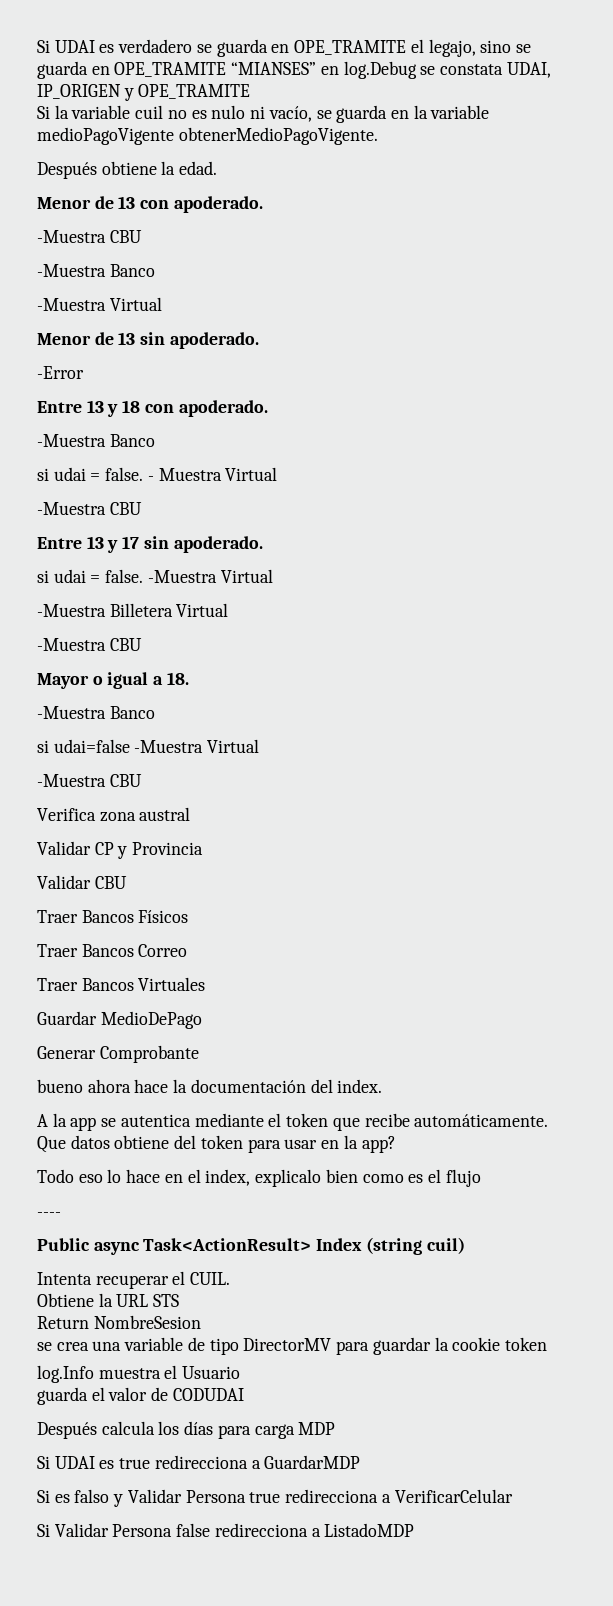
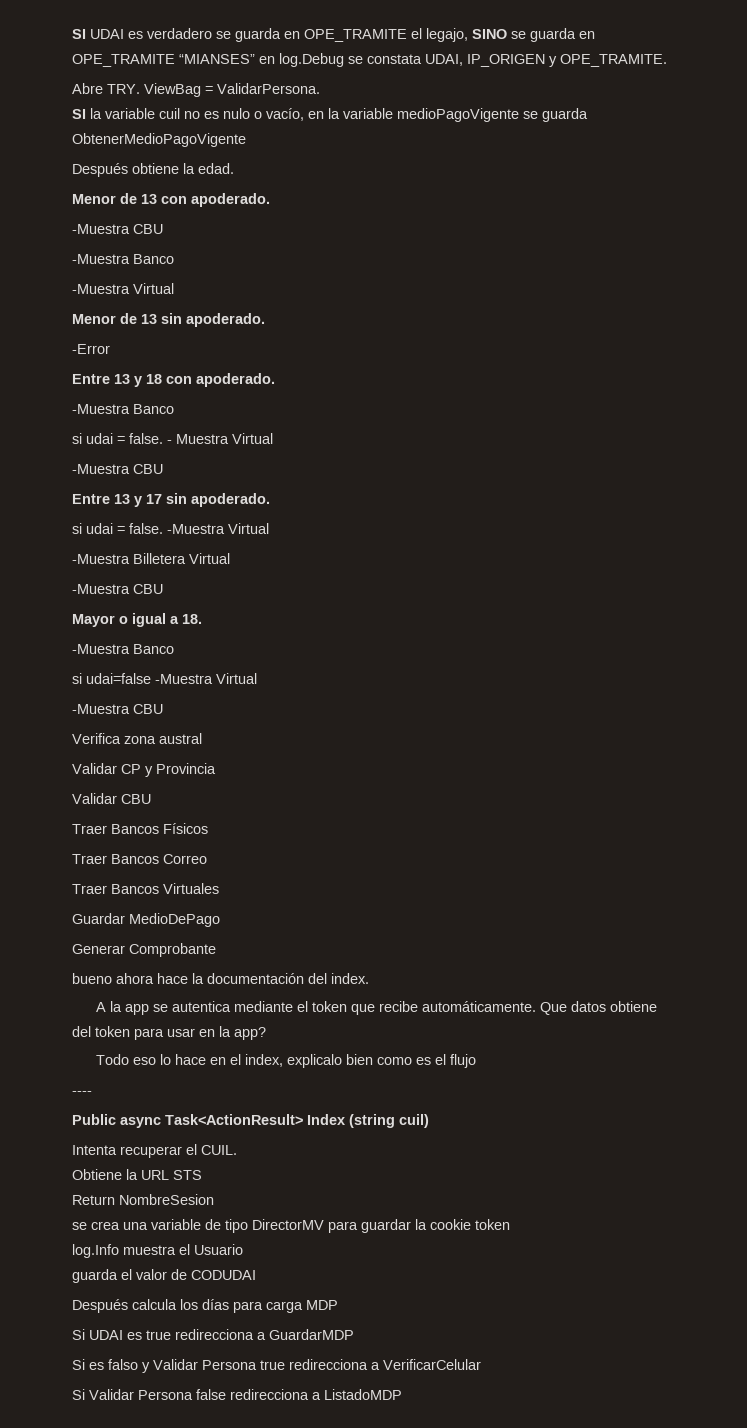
[37,40,50,53] Si -> [72,29,86,39] SI
[480,40,512,53] sino -> [472,29,507,39] SINO
[138,84,251,99] [37,106,50,119] OPE_TRAMITE // Si -> [560,54,667,67] [72,83,320,97] [72,109,86,119] OPE_TRAMITE. // Abre TRY. ViewBag = ValidarPersona. // SI
[250,105,388,123] ni vacío, se guarda -> [254,108,304,121] o vacío,
[178,127,378,145] obtenerMedioPagoVigente. -> [523,108,588,122] [72,133,246,147] se guarda ObtenerMedioPagoVigente

